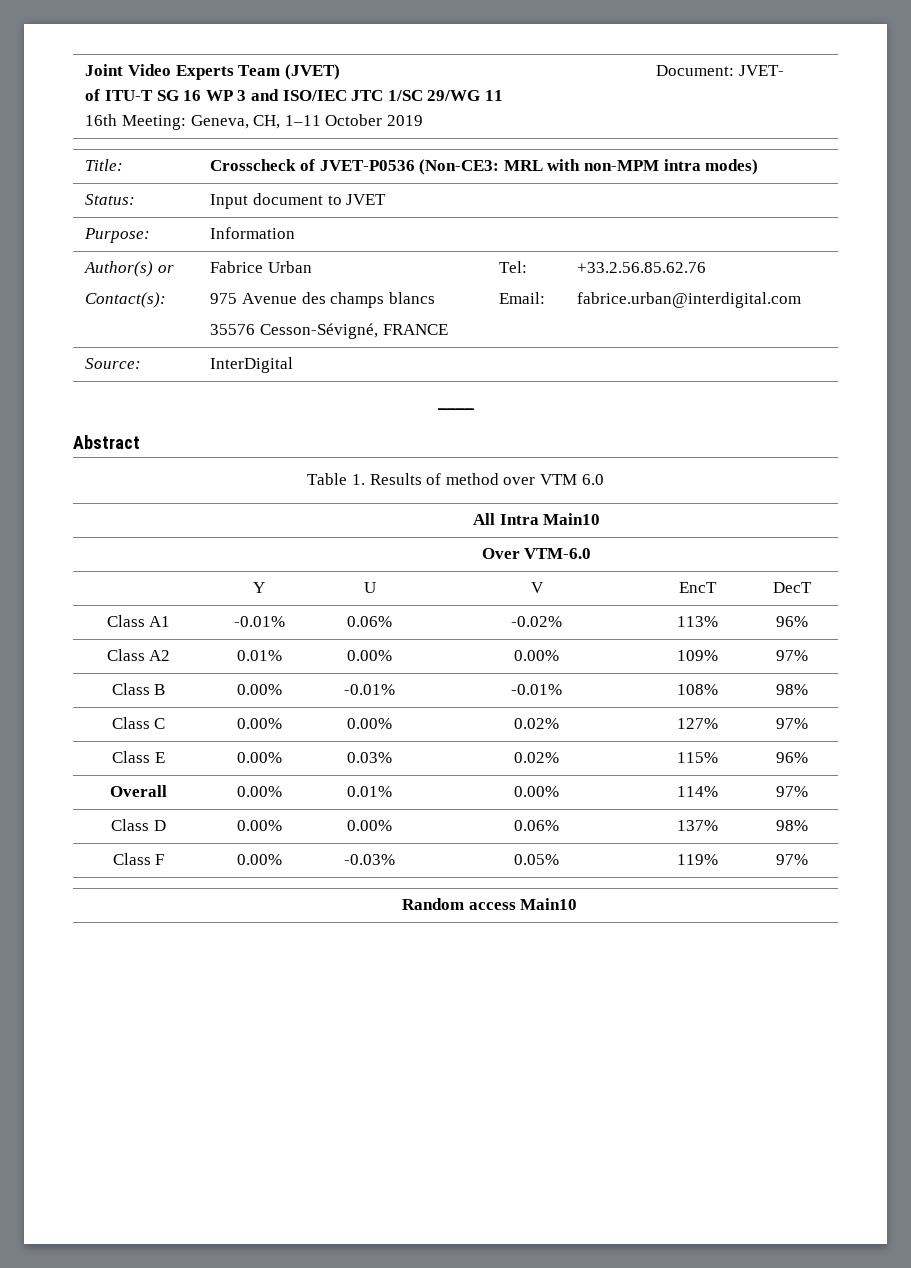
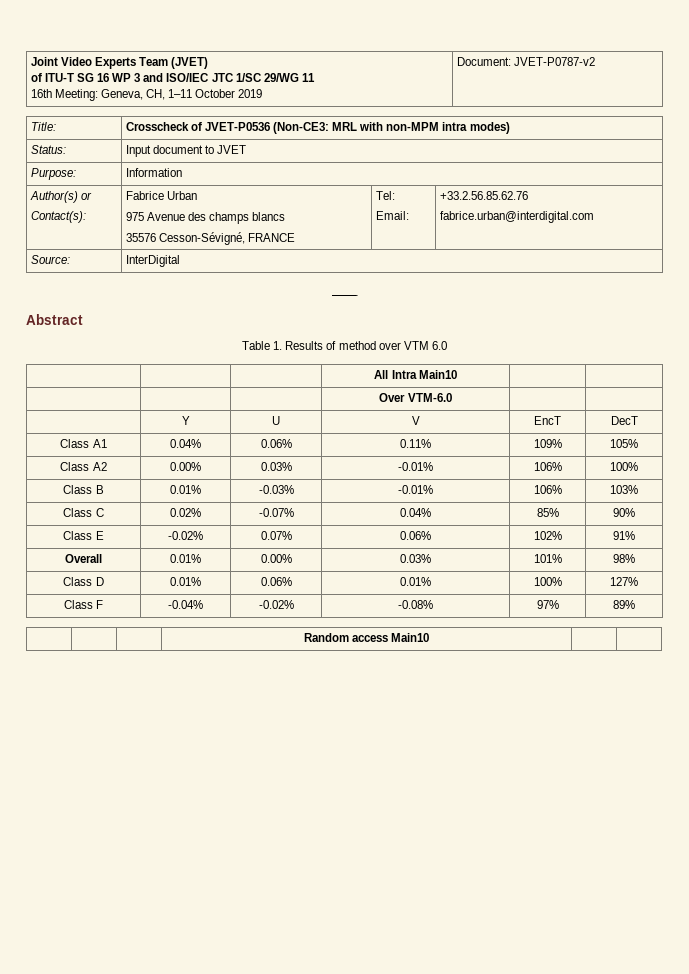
[739,65,785,76] JVET- -> [513,57,595,66] JVET-P0787-v2
[233,616,285,627] [347,616,392,627] [511,616,562,627] [676,616,718,627] [775,616,808,627] -0.01% | 0.06% | -0.02% | 113% | 96% -> [169,439,201,448] [260,439,292,448] [400,439,431,448] [533,439,562,448] [610,439,638,448] 0.04% | 0.06% | 0.11% | 109% | 105%
[236,650,282,661] [347,650,392,661] [514,650,559,661] [676,650,718,661] [775,650,808,661] [111,683,166,695] [236,684,282,695] [344,684,395,695] [511,684,562,695] [676,684,718,695] [775,684,808,695] [111,717,166,729] [236,718,282,729] [347,718,392,729] [514,718,559,729] [676,718,718,729] [775,718,808,729] [112,751,165,763] [236,752,282,763] [347,752,392,763] [514,752,559,763] [676,752,718,763] [775,752,808,763] [110,785,167,797] [236,786,282,797] [347,786,392,797] [514,786,559,797] [676,786,718,797] [775,786,808,797] [111,819,166,831] [236,820,282,831] [347,820,392,831] [514,820,559,831] [676,820,718,831] [775,820,808,831] [112,853,165,865] [236,854,282,865] [344,854,395,865] [514,854,559,865] [676,854,718,865] [775,854,808,865] 0.01% | 0.00% | 0.00% | 109% | 97% // Class B | 0.00% | -0.01% | -0.01% | 108% | 98% // Class C | 0.00% | 0.00% | 0.02% | 127% | 97% // Class E | 0.00% | 0.03% | 0.02% | 115% | 96% // Overall | 0.00% | 0.01% | 0.00% | 114% | 97% // Class D | 0.00% | 0.00% | 0.06% | 137% | 98% // Class F | 0.00% | -0.03% | 0.05% | 119% | 97% -> [169,462,201,471] [260,462,292,471] [398,462,433,471] [533,462,562,471] [610,462,638,471] [63,485,104,494] [169,485,201,494] [258,485,294,494] [398,485,433,494] [533,485,562,494] [610,485,638,494] [63,508,104,517] [169,508,201,517] [258,508,294,517] [400,508,431,517] [536,508,559,517] [613,508,635,517] [63,531,104,540] [167,531,203,540] [260,531,292,540] [400,531,431,540] [533,531,562,540] [613,531,635,540] [65,554,102,563] [169,554,201,563] [260,554,292,563] [400,554,431,563] [533,554,562,563] [613,554,635,563] [63,577,104,586] [169,577,201,586] [260,577,292,586] [400,577,431,586] [533,577,562,586] [610,577,638,586] [63,600,104,609] [167,600,203,609] [258,600,294,609] [398,600,433,609] [536,600,559,609] [613,600,635,609] 0.00% | 0.03% | -0.01% | 106% | 100% // Class B | 0.01% | -0.03% | -0.01% | 106% | 103% // Class C | 0.02% | -0.07% | 0.04% | 85% | 90% // Class E | -0.02% | 0.07% | 0.06% | 102% | 91% // Overall | 0.01% | 0.00% | 0.03% | 101% | 98% // Class D | 0.01% | 0.06% | 0.01% | 100% | 127% // Class F | -0.04% | -0.02% | -0.08% | 97% | 89%

